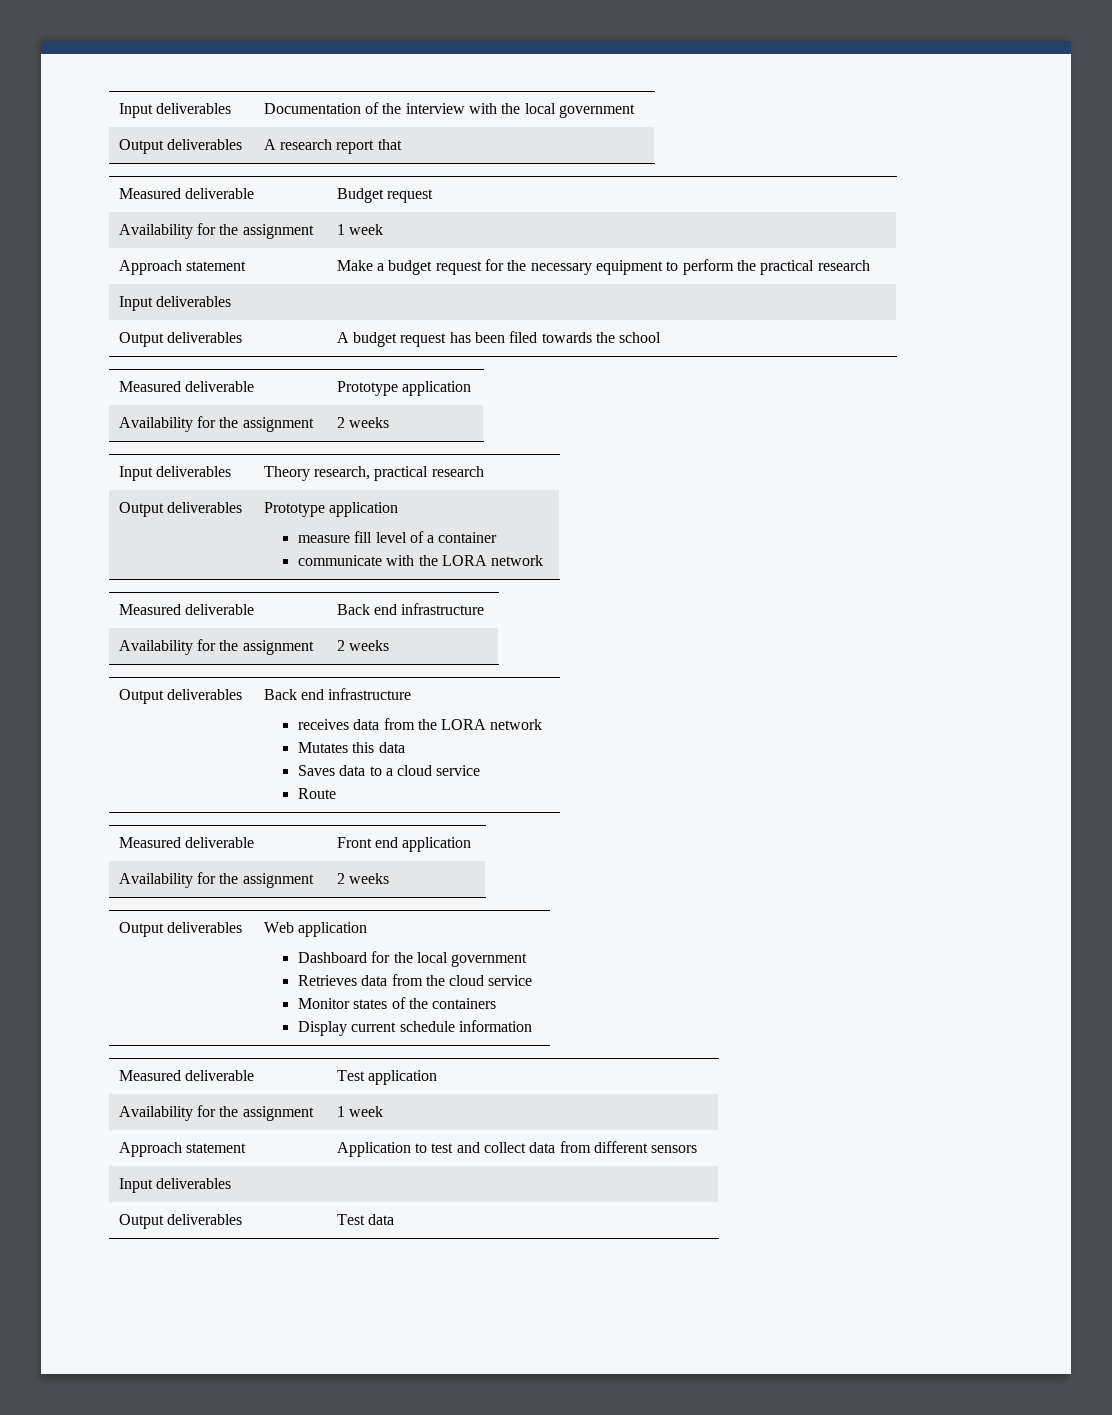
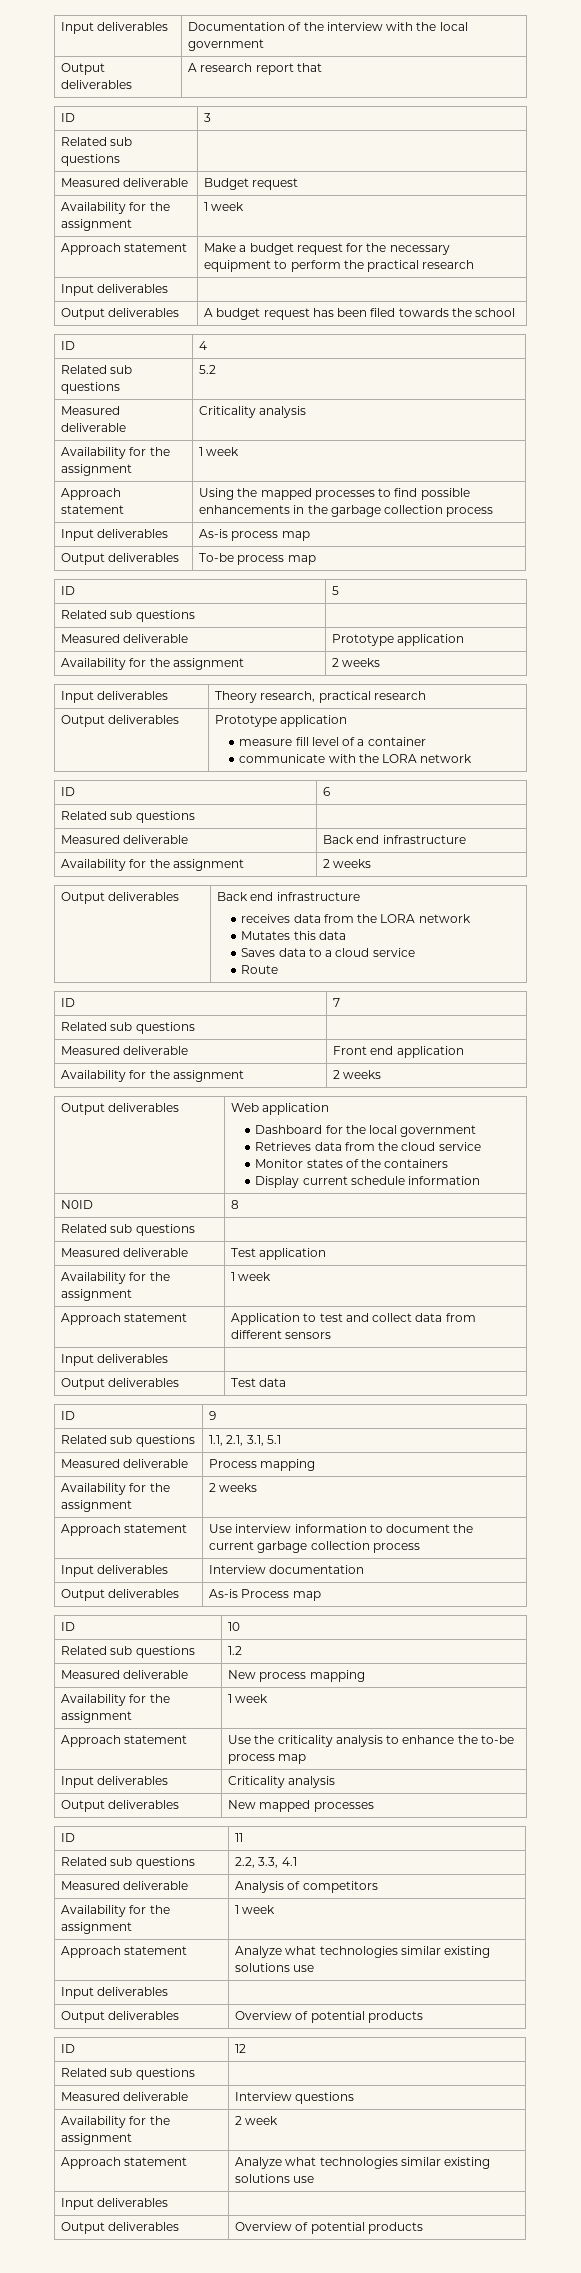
(402, 144) none -> [61,113,76,122] [204,113,212,122] [61,137,133,146] [61,154,121,166] // ID | 3 // Related sub questions |
(662, 337) none -> [61,341,76,350] [199,341,208,350] [61,365,133,374] [61,382,121,394] [199,365,217,374] [61,406,121,415] [61,423,127,432] [199,406,307,418] [61,447,170,459] [61,464,133,476] [199,447,240,456] [61,488,122,500] [61,505,125,514] [199,488,470,500] [199,505,494,517] [61,529,169,541] [199,529,310,541] [61,553,180,565] [199,553,316,565] [61,586,76,595] [332,586,340,595] [61,610,195,622] // ID | 4 // Related sub questions | 5.2 // Measured deliverable | Criticality analysis // Availability for the assignment | 1 week // Approach statement | Using the mapped processes to find possible enhancements in the garbage collection process // Input deliverables | As-is process map // Output deliverables | To-be process map // ID | 5 // Related sub questions |
(544, 560) none -> [61,787,76,796] [323,787,331,796] [61,811,195,823] // ID | 6 // Related sub questions |
(336, 793) none -> [61,998,76,1007] [333,998,341,1007] [61,1022,195,1034] // ID | 7 // Related sub questions |
(532, 1026) none -> [61,1200,94,1209] [231,1200,240,1209] [61,1224,195,1236] // N0ID | 8 // Related sub questions |
(395, 1219) none -> [61,1411,76,1420] [209,1411,217,1420] [61,1435,195,1447] [209,1435,281,1446] [61,1459,189,1468] [209,1459,316,1471] [61,1483,170,1495] [61,1500,133,1512] [209,1483,258,1492] [61,1524,188,1536] [209,1524,474,1533] [209,1541,420,1553] [61,1565,169,1577] [209,1565,365,1574] [61,1589,180,1601] [209,1589,321,1601] [61,1622,76,1631] [228,1622,241,1631] [61,1646,195,1658] [228,1646,243,1655] [61,1670,189,1679] [228,1670,365,1682] [61,1694,170,1706] [61,1711,133,1723] [228,1694,269,1703] [61,1735,188,1747] [228,1735,514,1747] [228,1754,307,1764] [61,1776,169,1788] [228,1776,336,1788] [61,1800,180,1812] [228,1800,374,1812] [61,1833,76,1842] [235,1833,244,1842] [61,1857,195,1869] [235,1857,297,1868] [61,1881,189,1890] [235,1881,378,1893] [61,1905,170,1917] [61,1922,133,1934] [235,1905,276,1914] [61,1946,188,1958] [235,1946,491,1958] [235,1963,315,1972] [61,1987,169,1999] [61,2011,180,2023] [235,2011,423,2023] [61,2044,76,2053] [235,2044,247,2053] [61,2068,195,2080] [61,2092,189,2101] [235,2092,355,2104] [61,2116,170,2128] [61,2133,133,2145] [235,2116,279,2125] [61,2157,188,2169] [235,2157,491,2169] [235,2174,315,2183] [61,2198,169,2210] [61,2222,180,2234] [235,2222,423,2234] // ID | 9 // Related sub questions | 1.1, 2.1, 3.1, 5.1 // Measured deliverable | Process mapping // Availability for the assignment | 2 weeks // Approach statement | Use interview information to document the current garbage collection process // Input deliverables | Interview documentation // Output deliverables | As-is Process map // ID | 10 // Related sub questions | 1.2 // Measured deliverable | New process mapping // Availability for the assignment | 1 week // Approach statement | Use the criticality analysis to enhance the to-be process map // Input deliverables | Criticality analysis // Output deliverables | New mapped processes // ID | 11 // Related sub questions | 2.2, 3.3, 4.1 // Measured deliverable | Analysis of competitors // Availability for the assignment | 1 week // Approach statement | Analyze what technologies similar existing solutions use // Input deliverables | // Output deliverables | Overview of potential products // ID | 12 // Related sub questions | // Measured deliverable | Interview questions // Availability for the assignment | 2 week // Approach statement | Analyze what technologies similar existing solutions use // Input deliverables | // Output deliverables | Overview of potential products

